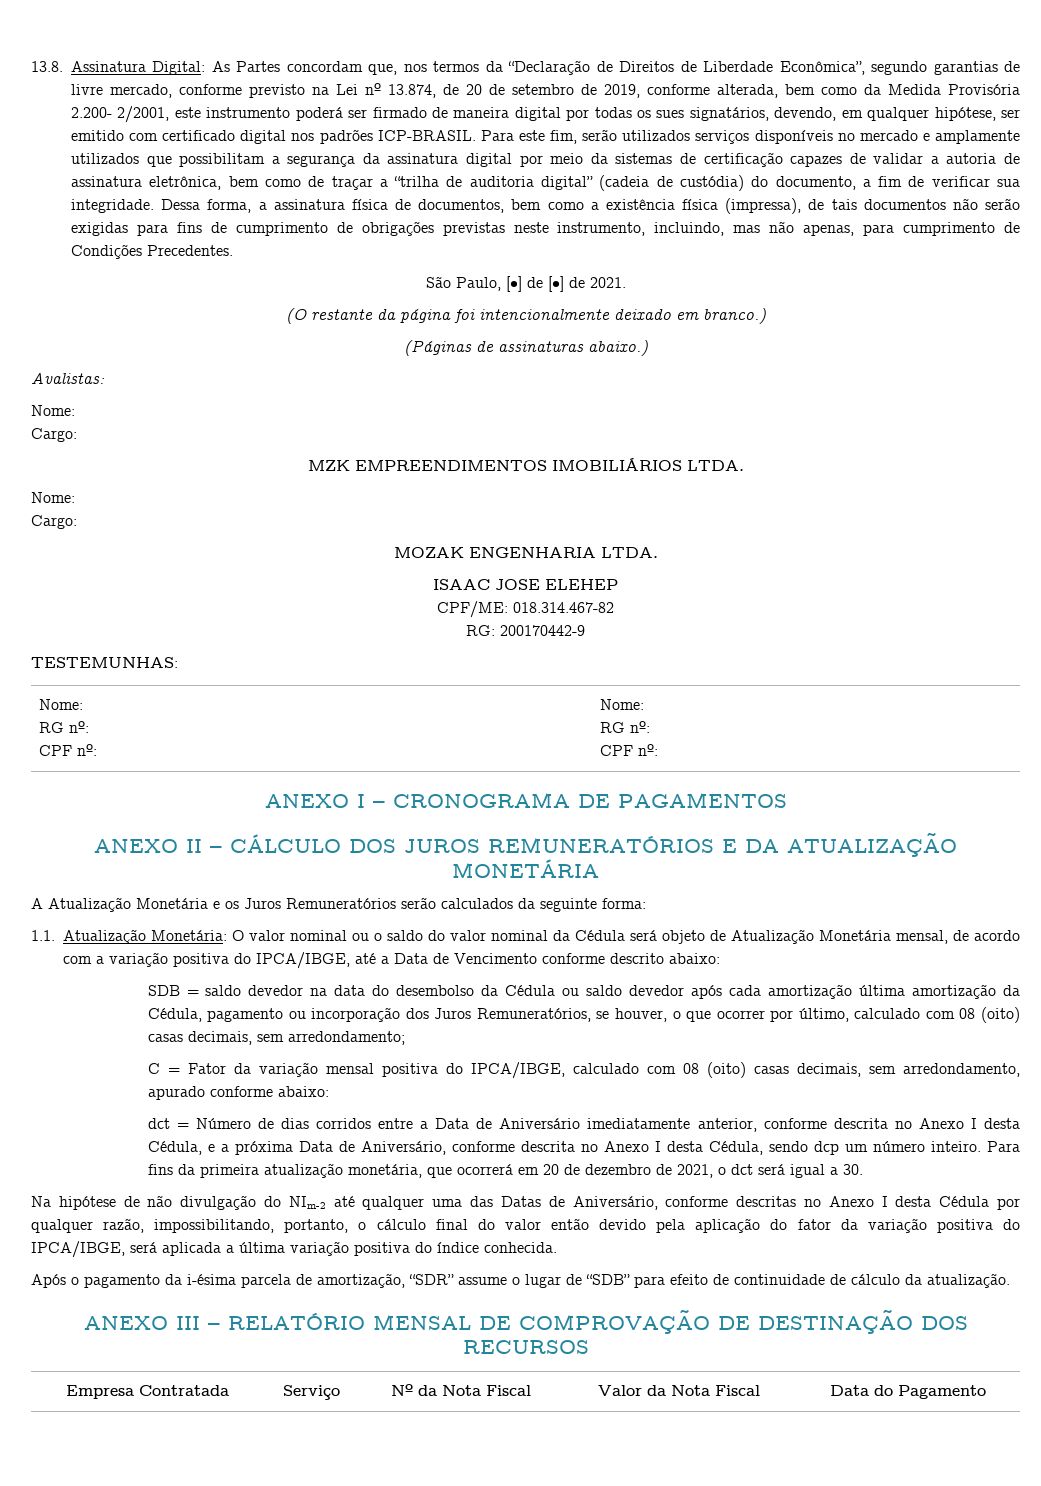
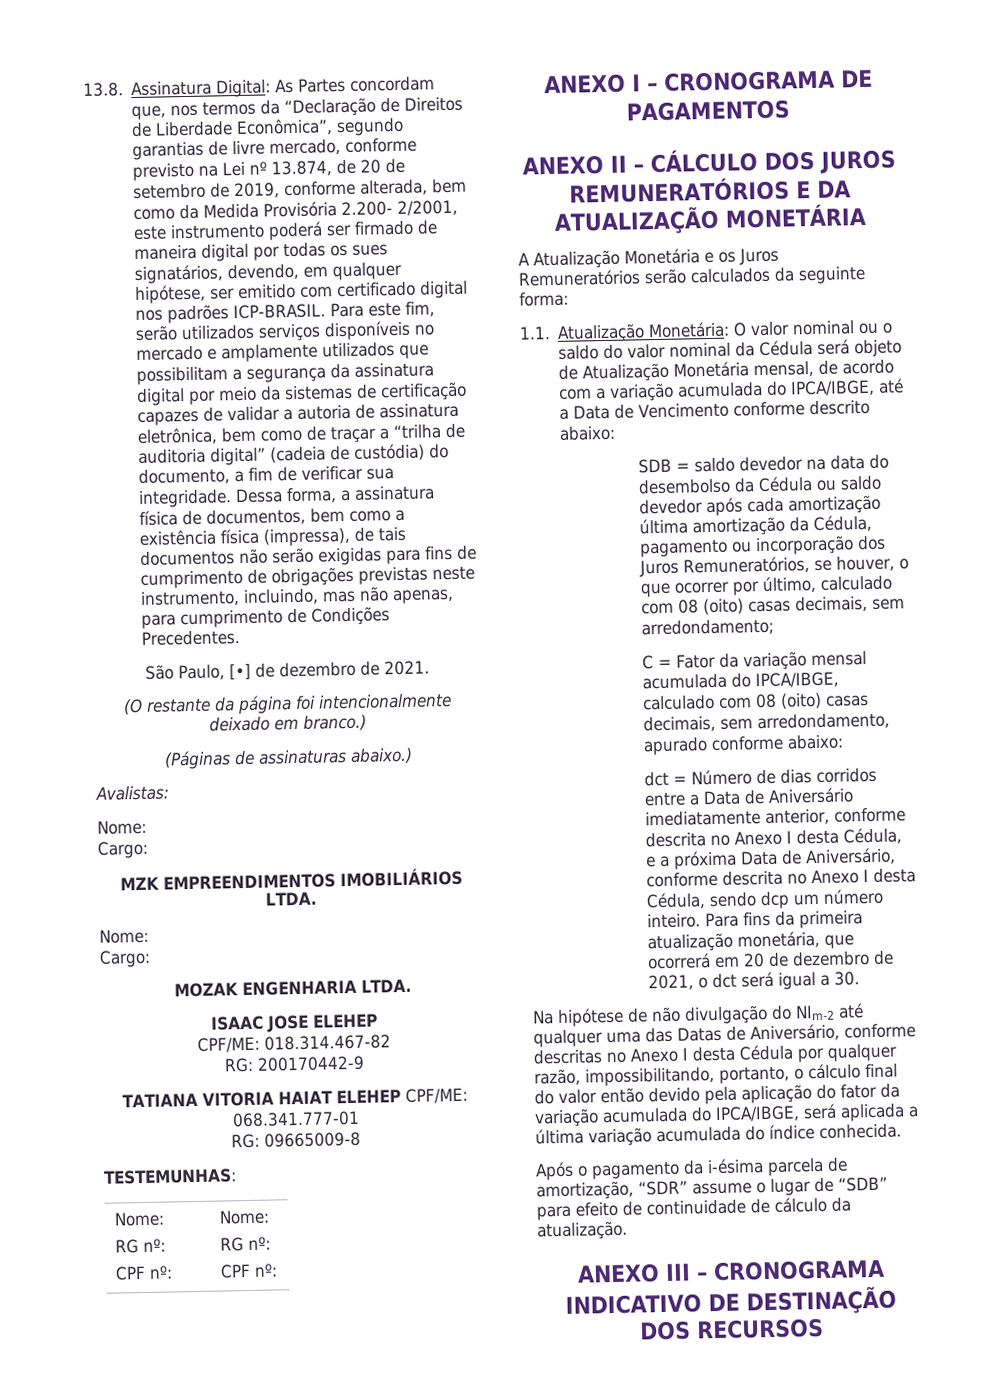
[547,276,564,292] [•] -> [278,661,356,678] dezembro
(585, 630) none -> [122,1087,468,1108] [231,1110,360,1128] [231,1131,361,1149] // TATIANA VITORIA HAIAT ELEHEP CPF/ME: 068.341.777-01 // RG: 09665009-8
[173,953,229,967] positiva -> [677,381,764,398] acumulada
[381,1063,438,1077] positiva -> [641,673,727,690] acumulada
[936,1219,993,1233] positiva -> [602,1107,688,1124] acumulada
[354,1242,410,1256] positiva -> [656,1126,741,1143] acumulada
[227,1310,710,1334] RELATÓRIO MENSAL DE COMPROVAÇÃO -> [712,1258,885,1282] [564,1293,703,1315] CRONOGRAMA INDICATIVO
[66,1385,229,1399] [282,1385,340,1400] [390,1384,531,1396] [598,1385,760,1396] [829,1385,986,1399] // Empresa Contratada | Serviço | Nº da Nota Fiscal | Valor da Nota Fiscal | Data do Pagamento -> (824, 1328) none

